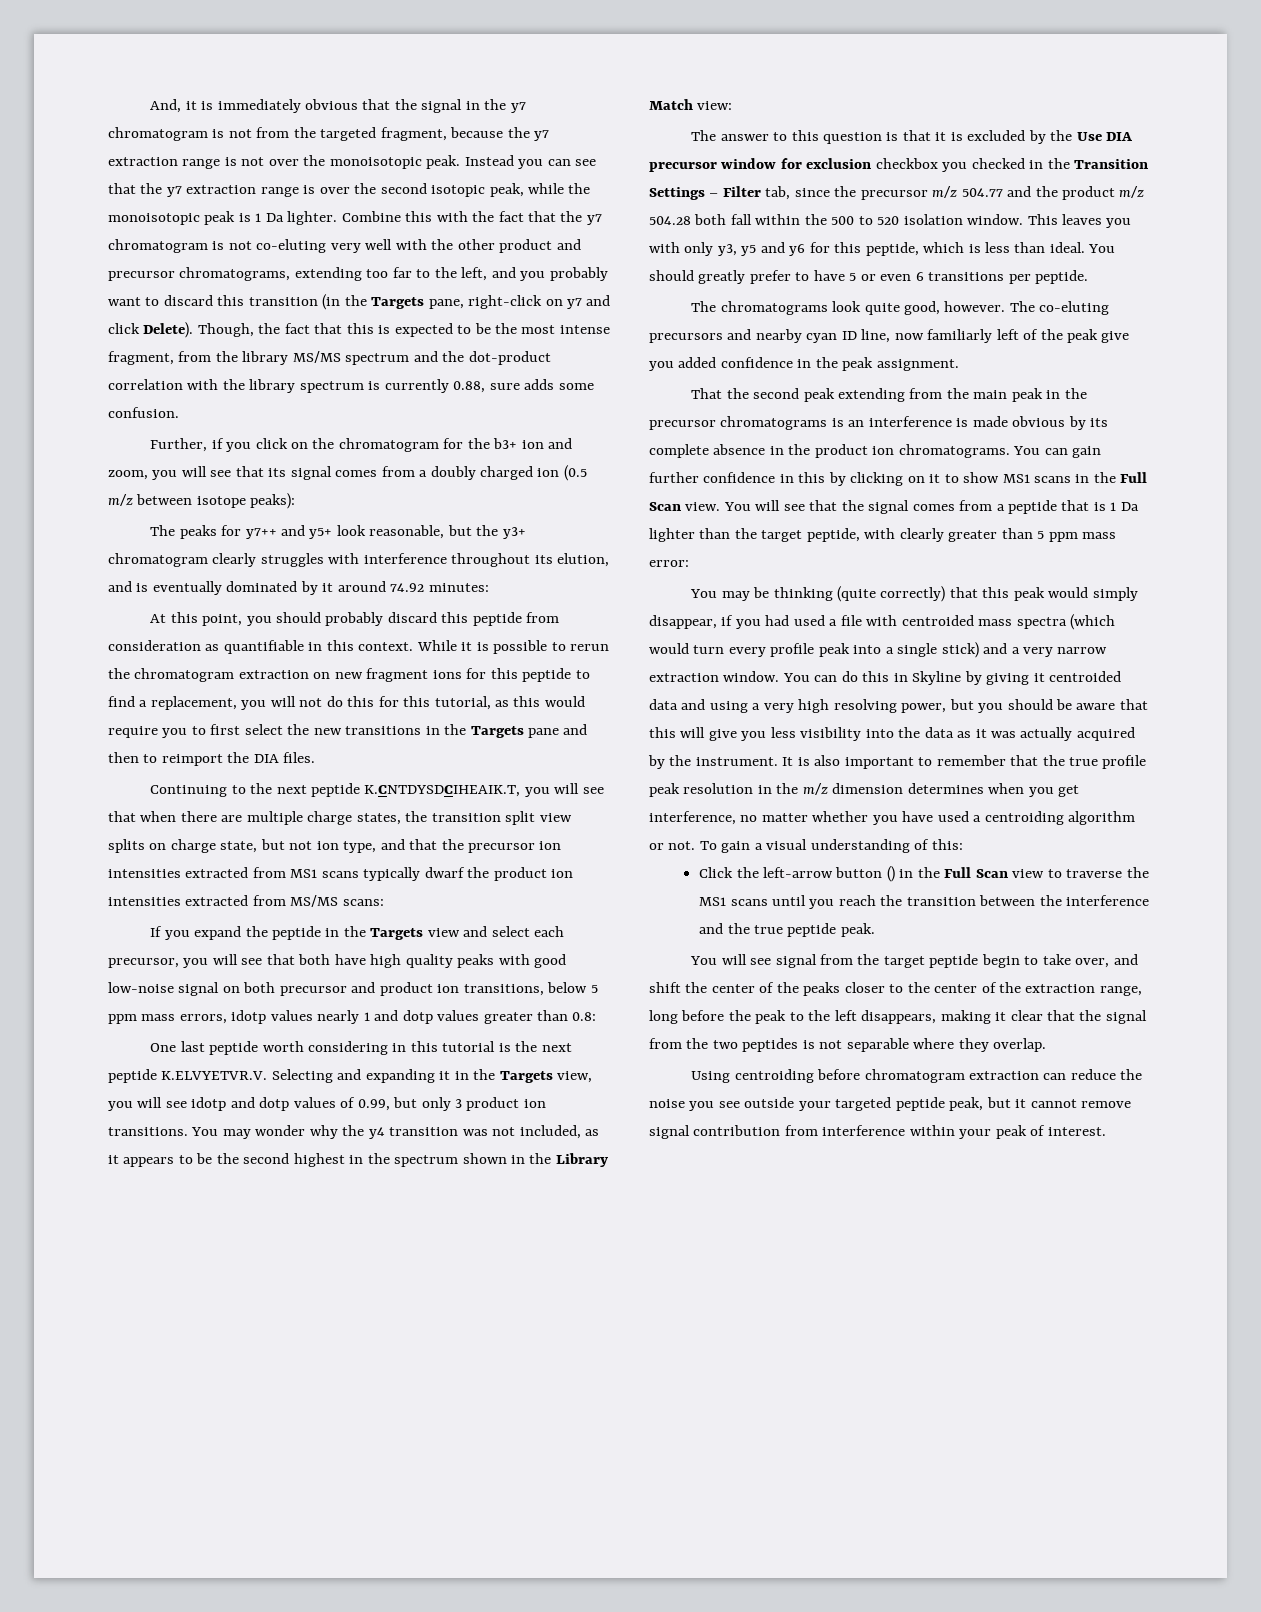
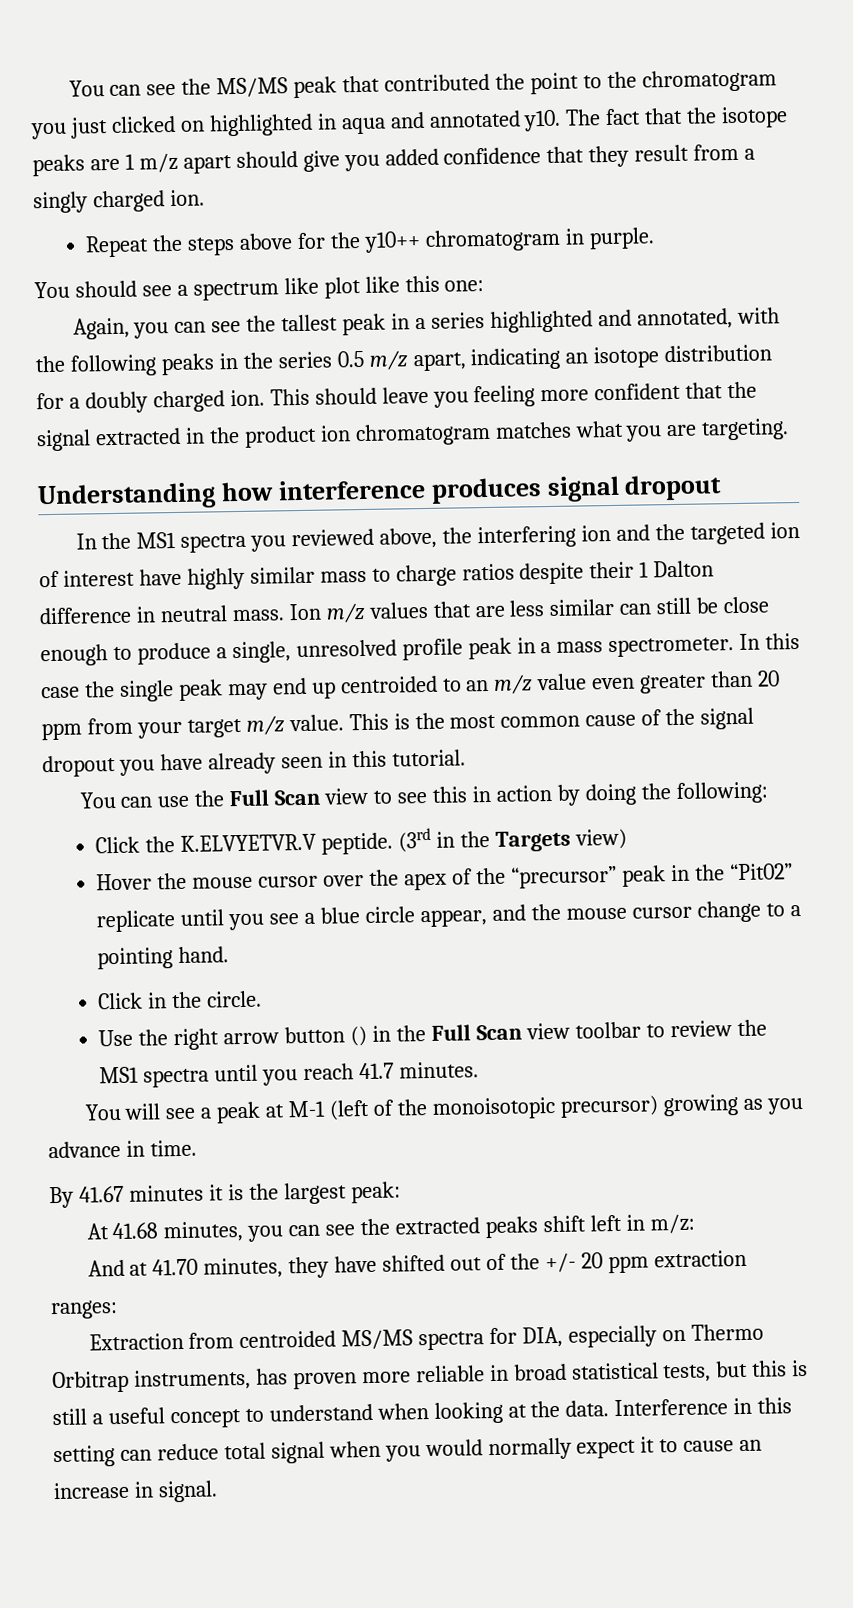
[150,99,526,113] [108,127,550,141] [108,155,597,169] [108,183,591,197] [108,211,602,225] [108,239,581,253] [108,267,608,281] [108,294,611,310] [108,322,610,338] [108,351,551,365] [108,379,594,393] [108,407,179,418] [150,438,573,452] [108,465,587,481] [108,493,296,509] [150,525,526,539] [108,553,610,567] [108,581,489,595] [150,612,560,626] [108,640,610,654] [108,668,590,682] [108,696,585,710] [108,724,588,738] [108,752,316,766] [150,783,604,797] [108,811,572,825] [108,839,562,853] [108,867,574,881] [108,895,384,907] [150,926,565,940] [108,954,567,968] [108,982,598,996] [108,1010,597,1024] [150,1041,572,1055] [108,1069,593,1083] [108,1097,546,1111] [108,1125,600,1139] [108,1153,608,1167] [649,99,733,110] [691,130,1133,144] [649,158,1149,172] [649,186,1145,200] [649,214,1132,228] [649,242,1116,256] [649,270,1089,284] [691,301,1110,315] [649,329,1130,343] [649,357,959,371] [691,388,1087,402] [649,416,1109,430] [649,444,1102,458] [649,472,1148,486] [649,500,1139,514] [649,528,1117,542] [649,560,689,567] [690,586,1138,602] [649,614,1116,630] [649,642,1108,658] [649,671,1122,685] [649,699,1148,713] [649,727,1135,741] [648,755,1147,769] [649,783,1080,797] [649,811,1136,825] [649,839,963,853] [699,867,833,878] And, it is immediately obvious that the signal in the y7 chromatogram is not from the targeted fragment, because the y7 extraction range is not over the monoisotopic peak. Instead you can see that the y7 extraction range is over the second isotopic peak, while the monoisotopic peak is 1 Da lighter. Combine this with the fact that the y7 chromatogram is not co-eluting very well with the other product and precursor chromatograms, extending too far to the left, and you probably want to discard this transition (in the Targets pane, right-click on y7 and click Delete). Though, the fact that this is expected to be the most intense fragment, from the library MS/MS spectrum and the dot-product correlation with the library spectrum is currently 0.88, sure adds some confusion. // Further, if you click on the chromatogram for the b3+ ion and zoom, you will see that its signal comes from a doubly charged ion (0.5 m/z between isotope peaks): // The peaks for y7++ and y5+ look reasonable, but the y3+ chromatogram clearly struggles with interference throughout its elution, and is eventually dominated by it around 74.92 minutes: // At this point, you should probably discard this peptide from consideration as quantifiable in this context. While it is possible to rerun the chromatogram extraction on new fragment ions for this peptide to find a replacement, you will not do this for this tutorial, as this would require you to first select the new transitions in the Targets pane and then to reimport the DIA files. // Continuing to the next peptide K.CNTDYSDCIHEAIK.T, you will see that when there are multiple charge states, the transition split view splits on charge state, but not ion type, and that the precursor ion intensities extracted from MS1 scans typically dwarf the product ion intensities extracted from MS/MS scans: // If you expand the peptide in the Targets view and select each precursor, you will see that both have high quality peaks with good low-noise signal on both precursor and product ion transitions, below 5 ppm mass errors, idotp values nearly 1 and dotp values greater than 0.8: // One last peptide worth considering in this tutorial is the next peptide K.ELVYETVR.V. Selecting and expanding it in the Targets view, you will see idotp and dotp values of 0.99, but only 3 product ion transitions. You may wonder why the y4 transition was not included, as it appears to be the second highest in the spectrum shown in the Library Match view: // The answer to this question is that it is excluded by the Use DIA precursor window for exclusion checkbox you checked in the Transition Settings – Filter tab, since the precursor m/z 504.77 and the product m/z 504.28 both fall within the 500 to 520 isolation window. This leaves you with only y3, y5 and y6 for this peptide, which is less than ideal. You should greatly prefer to have 5 or even 6 transitions per peptide. // The chromatograms look quite good, however. The co-eluting precursors and nearby cyan ID line, now familiarly left of the peak give you added confidence in the peak assignment. // That the second peak extending from the main peak in the precursor chromatograms is an interference is made obvious by its complete absence in the product ion chromatograms. You can gain further confidence in this by clicking on it to show MS1 scans in the Full Scan view. You will see that the signal comes from a peptide that is 1 Da lighter than the target peptide, with clearly greater than 5 ppm mass error: // You may be thinking (quite correctly) that this peak would simply disappear, if you had used a file with centroided mass spectra (which would turn every profile peak into a single stick) and a very narrow extraction window. You can do this in Skyline by giving it centroided data and using a very high resolving power, but you should be aware that this will give you less visibility into the data as it was actually acquired by the instrument. It is also important to remember that the true profile peak resolution in the m/z dimension determines when you get interference, no matter whether you have used a centroiding algorithm or not. To gain a visual understanding of this: // Click the left-arrow -> [68,69,777,99] [31,106,789,140] [32,143,756,177] [33,189,205,214] [85,227,655,258] [34,275,485,301] [72,307,780,340] [35,344,773,377] [36,381,758,414] [36,418,790,452] [37,474,723,511] [75,521,800,553] [39,560,715,590] [39,596,770,625] [40,632,801,667] [41,670,781,702] [41,707,755,741] [42,749,466,778] [79,781,769,809] [95,827,627,855] [96,863,793,891] [96,900,801,933] [97,946,230,970] [97,990,263,1010] [98,1028,280,1051] You can see the MS/MS peak that contributed the point to the chromatogram you just clicked on highlighted in aqua and annotated y10. The fact that the isotope peaks are 1 m/z apart should give you added confidence that they result from a singly charged ion. // Repeat the steps above for the y10++ chromatogram in purple. // You should see a spectrum like plot like this one: // Again, you can see the tallest peak in a series highlighted and annotated, with the following peaks in the series 0.5 m/z apart, indicating an isotope distribution for a doubly charged ion. This should leave you feeling more confident that the signal extracted in the product ion chromatogram matches what you are targeting. // Understanding how interference produces signal dropout // In the MS1 spectra you reviewed above, the interfering ion and the targeted ion of interest have highly similar mass to charge ratios despite their 1 Dalton difference in neutral mass. Ion m/z values that are less similar can still be close enough to produce a single, unresolved profile peak in a mass spectrometer. In this case the single peak may end up centroided to an m/z value even greater than 20 ppm from your target m/z value. This is the most common cause of the signal dropout you have already seen in this tutorial. // You can use the Full Scan view to see this in action by doing the following: // Click the K.ELVYETVR.V peptide. (3rd in the Targets view) // Hover the mouse cursor over the apex of the “precursor” peak in the “Pit02” replicate until you see a blue circle appear, and the mouse cursor change to a pointing hand. // Click in the circle. // Use the right arrow
[1047,867,1149,878] [699,897,768,906] to traverse the MS1 scans -> [574,1019,767,1039] [99,1066,210,1088] toolbar to review the MS1 spectra
[880,895,1150,906] [699,923,875,937] [690,954,1138,968] [649,982,1142,996] [649,1010,1147,1024] [649,1038,1047,1052] [691,1069,1143,1083] [649,1097,1132,1111] [649,1125,1106,1139] the transition between the interference and the true peptide peak. // You will see signal from the target peptide begin to take over, and shift the center of the peaks closer to the center of the extraction range, long before the peak to the left disappears, making it clear that the signal from the two peptides is not separable where they overlap. // Using centroiding before chromatogram extraction can reduce the noise you see outside your targeted peptide peak, but it cannot remove signal contribution from interference within your peak of interest. -> [359,1061,479,1080] [84,1094,804,1124] [48,1139,197,1159] [49,1181,401,1209] [86,1213,695,1243] [87,1249,747,1279] [50,1300,118,1320] [88,1323,764,1351] [52,1359,809,1394] [52,1397,793,1429] [53,1436,763,1468] [53,1480,218,1503] 41.7 minutes. // You will see a peak at M-1 (left of the monoisotopic precursor) growing as you advance in time. // By 41.67 minutes it is the largest peak: // At 41.68 minutes, you can see the extracted peaks shift left in m/z: // And at 41.70 minutes, they have shifted out of the +/- 20 ppm extraction ranges: // Extraction from centroided MS/MS spectra for DIA, especially on Thermo Orbitrap instruments, has proven more reliable in broad statistical tests, but this is still a useful concept to understand when looking at the data. Interference in this setting can reduce total signal when you would normally expect it to cause an increase in signal.

